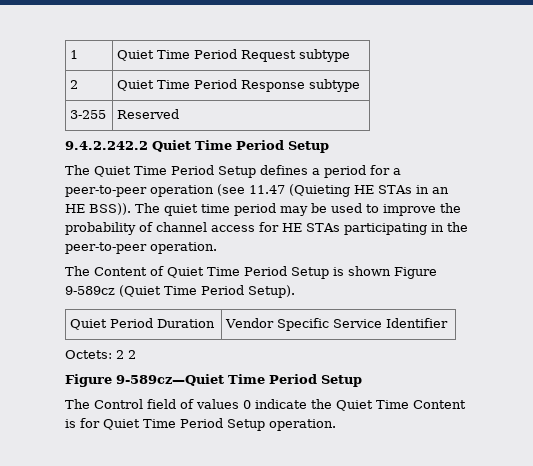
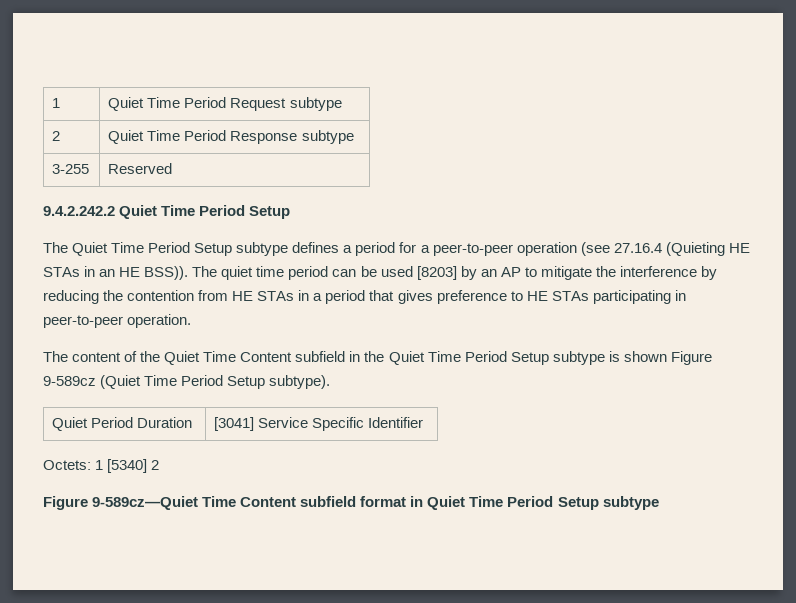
(256, 172) none -> [236,242,289,256] subtype
[249,185,285,194] 11.47 -> [613,243,662,253] 27.16.4
[280,206,308,216] may -> [332,269,357,277] can
[366,203,461,216] [65,222,279,235] to improve the probability of channel access for -> [416,266,717,280] [43,290,523,304] [8203] by an AP to mitigate the interference by reducing the contention from HE STAs in a period that gives preference to
[447,222,468,232] the -> (686, 295) none
[94,266,329,279] Content of Quiet Time Period Setup -> [72,351,605,365] content of the Quiet Time Content subfield in the Quiet Time Period Setup subtype
[248,285,295,298] Setup). -> [227,375,331,389] Setup subtype).
[225,318,383,331] Vendor Specific Service -> [214,417,365,431] [3041] Service Specific
[116,350,124,359] 2 -> [95,459,148,473] 1 [5340]
[269,374,362,387] [65,399,466,411] [65,418,336,431] Period Setup // The Control field of values 0 indicate the Quiet Time Content is for Quiet Time Period Setup operation. -> [240,496,659,510] Content subfield format in Quiet Time Period Setup subtype

